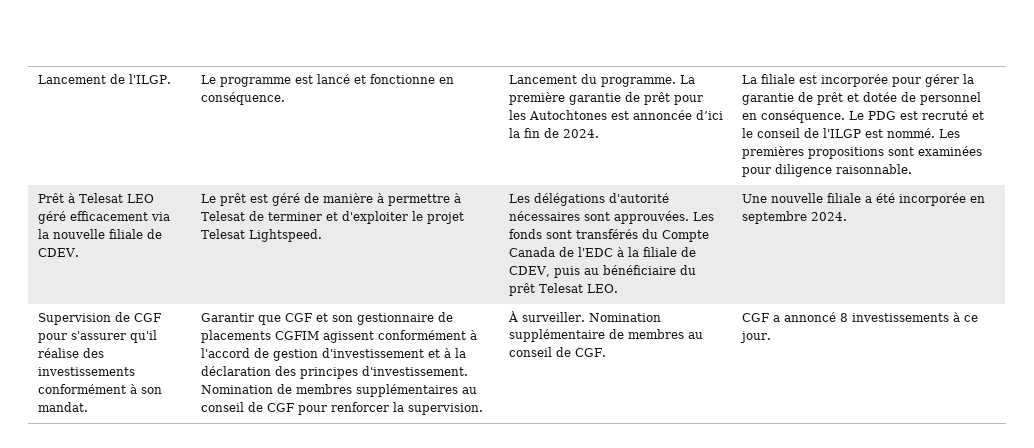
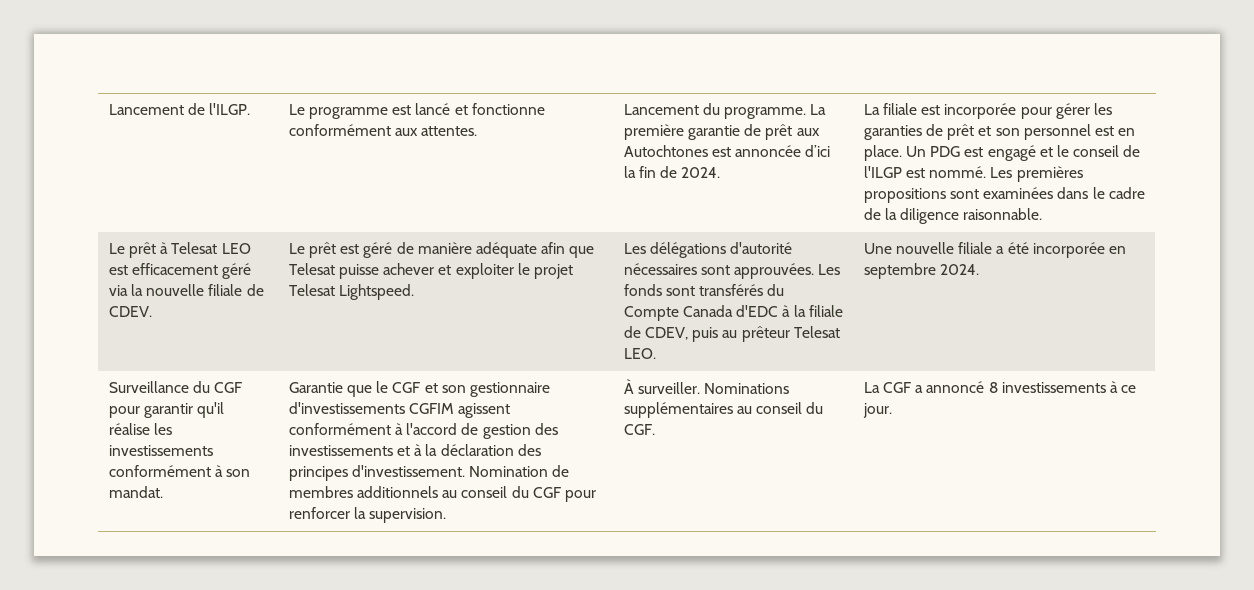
[438,77,454,84] [200,92,285,105] en conséquence. -> [288,124,478,136] conformément aux attentes.
[673,95,703,105] [508,110,526,120] pour les -> [796,128,820,136] aux
[962,74,974,84] [741,93,794,105] la garantie -> [1093,103,1112,115] [863,125,922,140] les garanties
[862,92,981,105] [741,110,864,123] dotée de personnel en conséquence. Le -> [995,124,1136,140] [863,145,927,161] son personnel est en place. Un
[921,110,968,120] recruté -> [987,145,1036,161] engagé
[741,167,771,177] pour -> [1057,187,1145,199] [863,208,898,220] dans le cadre de la
[37,193,64,203] Prêt -> [108,242,157,258] Le prêt
[37,211,148,224] géré efficacement -> [108,263,252,279] est efficacement géré
[376,193,461,206] [200,211,408,224] à permettre à Telesat de terminer et d'exploiter -> [475,242,595,258] [288,263,514,279] adéquate afin que Telesat puisse achever et exploiter
[558,247,613,257] de l'EDC -> [736,305,779,317] d'EDC
[602,265,696,275] [508,283,535,296] bénéficiaire du prêt -> [741,326,790,342] prêteur
[37,312,161,325] [37,331,126,343] Supervision de CGF pour s'assurer -> [108,381,243,393] [108,403,194,418] Surveillance du CGF pour garantir
[82,348,104,358] des -> [154,423,173,435] les
[200,313,281,325] Garantir que -> [288,381,389,397] Garantie que le
[437,312,453,322] [200,330,271,343] de placements -> [288,402,405,414] d'investissements
[321,348,424,358] d'investissement -> [534,423,558,435] [288,445,393,456] des investissements
[355,384,477,397] [200,402,263,412] supplémentaires au conseil de -> [357,486,529,498] additionnels au conseil du
[588,313,661,322] [508,329,703,342] [508,347,571,357] Nomination supplémentaire de membres au conseil de -> [704,383,790,394] [623,402,824,418] Nominations supplémentaires au conseil du
(606, 352) none -> [863,382,880,393] La

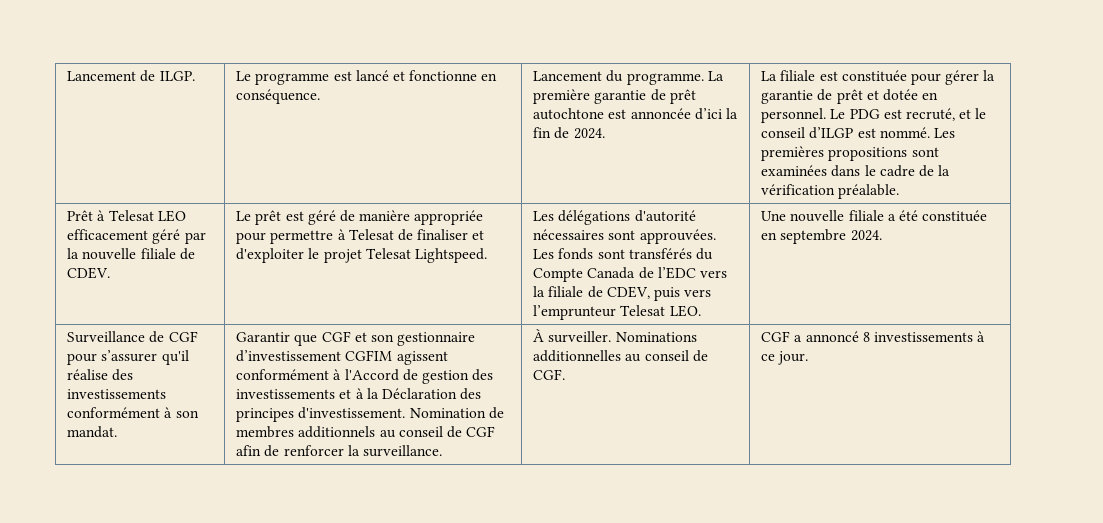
[209,103,251,115] l'ILGP. -> [159,71,195,81] ILGP.
[288,124,478,136] conformément aux attentes. -> [481,73,498,81] [236,89,321,104] en conséquence.
[796,128,820,136] [623,145,708,157] aux Autochtones -> [533,108,605,120] autochtone
[944,103,1017,119] incorporée -> [841,70,907,82] constituée
[1093,103,1112,115] [863,125,922,140] les garanties -> [983,70,996,81] [761,90,814,104] la garantie
[995,124,1136,140] [863,145,927,161] son personnel est en place. Un -> [882,89,939,101] [761,108,846,123] dotée en personnel. Le
[987,145,1036,161] engagé -> [905,108,955,121] recruté,
[1123,145,1141,157] [863,166,902,178] de l'ILGP -> [809,127,854,139] d’ILGP
[900,208,1043,224] [108,242,157,258] diligence raisonnable. // Le prêt -> [761,184,900,199] [67,210,94,221] vérification préalable. // Prêt
[108,265,128,275] est -> (186, 216) none
[108,285,128,296] via -> [184,232,206,244] par
[475,242,595,258] [288,263,514,279] adéquate afin que Telesat puisse achever et exploiter -> [414,210,484,225] [236,229,485,244] [236,248,305,263] appropriée pour permettre à Telesat de finaliser et d'exploiter
[736,305,791,317] d'EDC à -> [638,267,727,279] de l’EDC vers
[722,326,790,342] au prêteur -> [684,289,712,297] [533,305,617,320] vers l’emprunteur
[1032,242,1105,258] incorporée -> [922,210,988,222] constituée
[193,381,243,393] [108,403,194,418] du CGF pour garantir -> [149,331,198,343] [67,350,158,365] de CGF pour s’assurer
[154,423,173,435] les -> [112,369,134,381] des
[288,381,389,397] Garantie que le -> [236,332,318,346] Garantir que
[288,402,405,414] d'investissements -> [236,350,342,362] d’investissement
[406,423,458,435] l'accord -> [344,369,399,381] l'Accord
[440,444,514,456] déclaration -> [381,388,457,399] Déclaration
[511,486,596,502] du CGF pour -> [446,426,496,438] [236,445,280,457] de CGF afin de
[369,508,447,523] supervision. -> [362,445,442,457] surveillance.
[623,402,824,418] supplémentaires au conseil du -> [533,350,708,362] additionnelles au conseil de
[863,382,880,393] La -> (566, 374) none

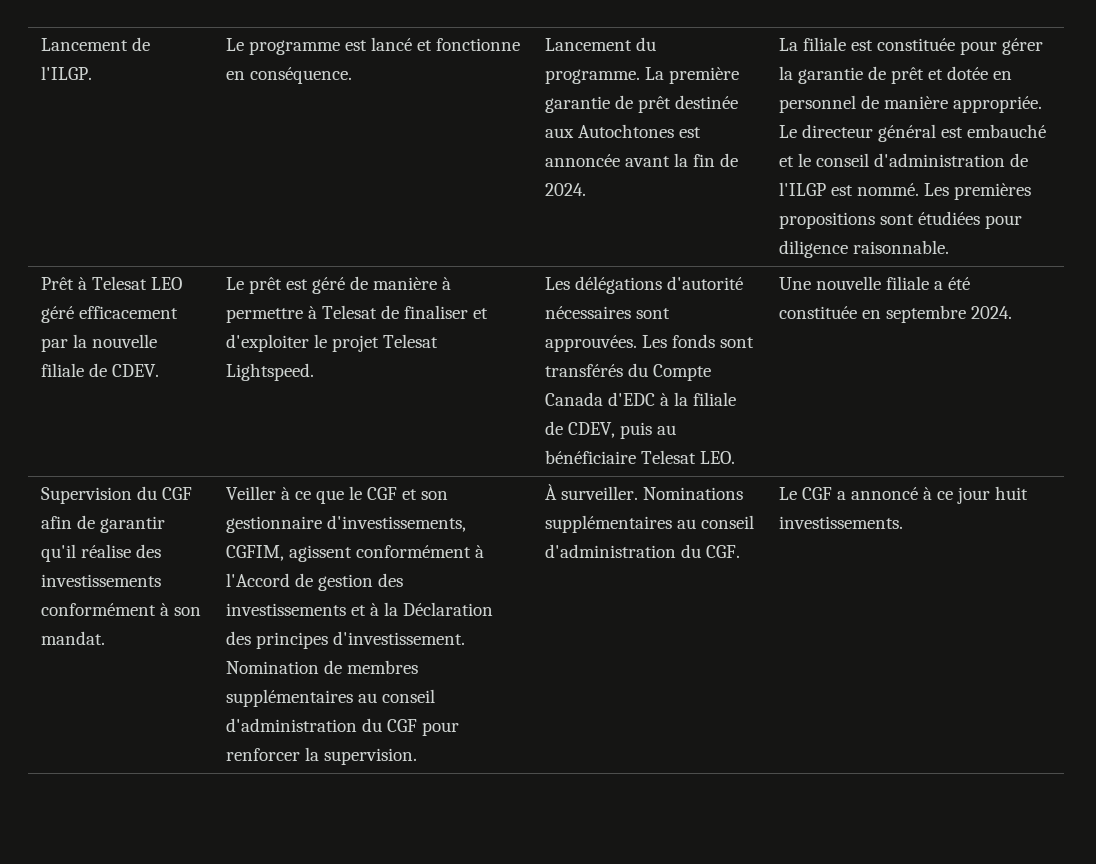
[159,71,195,81] ILGP. -> [40,66,92,80] l'ILGP.
[533,108,605,120] autochtone -> [674,95,738,109] [544,124,674,138] destinée aux Autochtones
[694,108,722,120] d’ici -> [624,156,670,167] avant
[761,108,987,123] [761,127,854,139] personnel. Le PDG est recruté, et le conseil d’ILGP -> [778,95,1042,113] [778,124,1046,142] [778,153,1028,167] [778,182,826,196] personnel de manière appropriée. Le directeur général est embauché et le conseil d'administration de l'ILGP
[761,165,951,177] [761,184,900,199] examinées dans le cadre de la vérification préalable. -> [917,211,1022,229] [778,240,949,258] étudiées pour diligence raisonnable.
[67,229,181,244] efficacement géré -> [40,306,178,323] géré efficacement
[414,210,484,225] [236,232,267,244] appropriée pour -> [441,277,451,290] à
[638,267,727,279] de l’EDC vers -> [607,392,669,406] d'EDC à
[684,289,712,297] [533,305,617,320] vers l’emprunteur -> [656,425,676,435] [544,450,636,464] au bénéficiaire
[67,331,198,343] [67,350,158,365] Surveillance de CGF pour s’assurer -> [40,486,192,504] [40,515,165,533] Supervision du CGF afin de garantir
[236,332,318,346] Garantir que -> [225,486,362,504] Veiller à ce que le
[236,350,393,362] d’investissement CGFIM -> [326,515,466,532] [225,545,284,561] d'investissements, CGFIM,
[298,426,496,438] [236,445,280,457] additionnels au conseil de CGF afin de -> [225,689,435,707] [225,718,459,736] supplémentaires au conseil d'administration du CGF pour
[362,445,442,457] surveillance. -> [323,748,417,765] supervision.
[533,350,708,362] additionnelles au conseil de -> [544,515,754,533] [544,544,701,558] supplémentaires au conseil d'administration du
(566, 374) none -> [778,487,797,500] Le
[862,331,986,342] [761,351,809,365] 8 investissements à ce jour. -> [922,486,1028,504] [778,516,903,529] à ce jour huit investissements.

